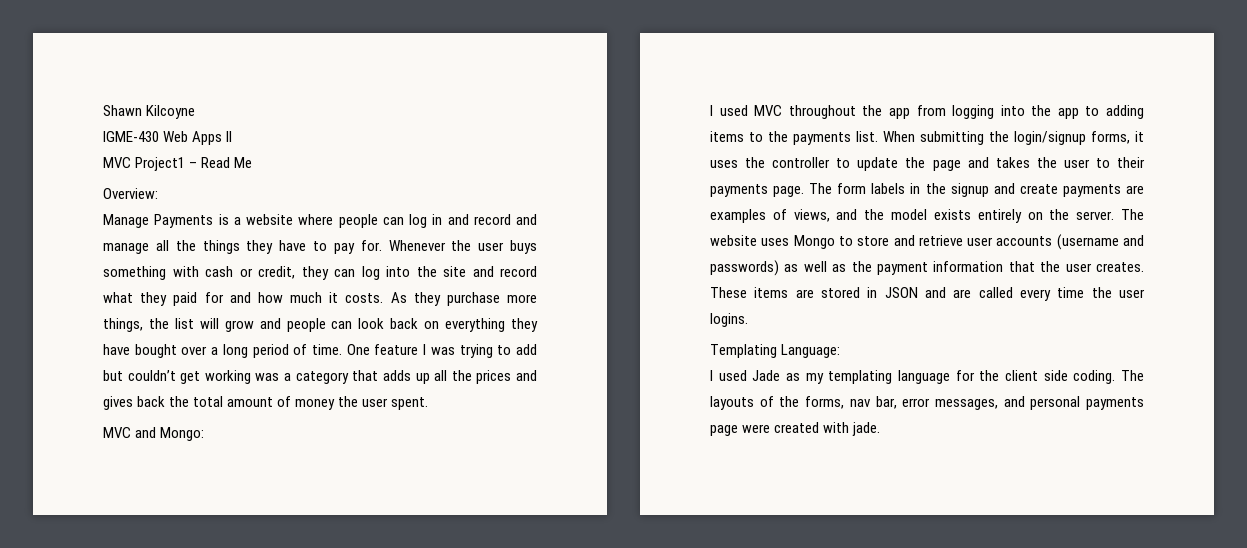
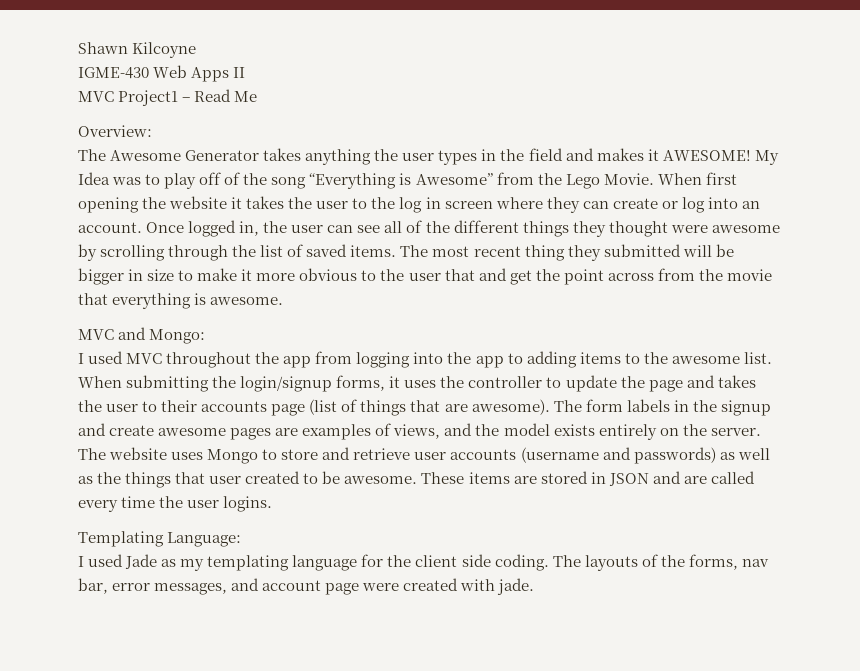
[103,214,537,228] [103,240,537,254] [103,266,537,280] [103,292,537,306] [103,318,538,332] [103,344,538,358] [103,370,538,384] [103,396,429,410] Manage Payments is a website where people can log in and record and manage all the things they have to pay for. Whenever the user buys something with cash or credit, they can log into the site and record what they paid for and how much it costs. As they purchase more things, the list will grow and people can look back on everything they have bought over a long period of time. One feature I was trying to add but couldn’t get working was a category that adds up all the prices and gives back the total amount of money the user spent. -> [78,148,779,165] [78,172,737,189] [78,196,760,213] [78,220,780,237] [78,244,734,261] [78,268,772,285] [78,293,284,309] The Awesome Generator takes anything the user types in the field and makes it AWESOME! My Idea was to play off of the song “Everything is Awesome” from the Lego Movie. When first opening the website it takes the user to the log in screen where they can create or log into an account. Once logged in, the user can see all of the different things they thought were awesome by scrolling through the list of saved items. The most recent thing they submitted will be bigger in size to make it more obvious to the user that and get the point across from the movie that everything is awesome.
[793,132,851,145] payments -> [671,356,740,364] awesome
[710,184,805,197] payments page. -> [201,399,550,416] accounts page (list of things that are awesome).
[1062,184,1121,197] payments -> [158,428,272,440] awesome pages
[877,261,1144,275] payment information that the user creates. -> [125,471,418,488] things that user created to be awesome.
[1030,396,1144,410] personal payments -> [262,580,322,591] account

